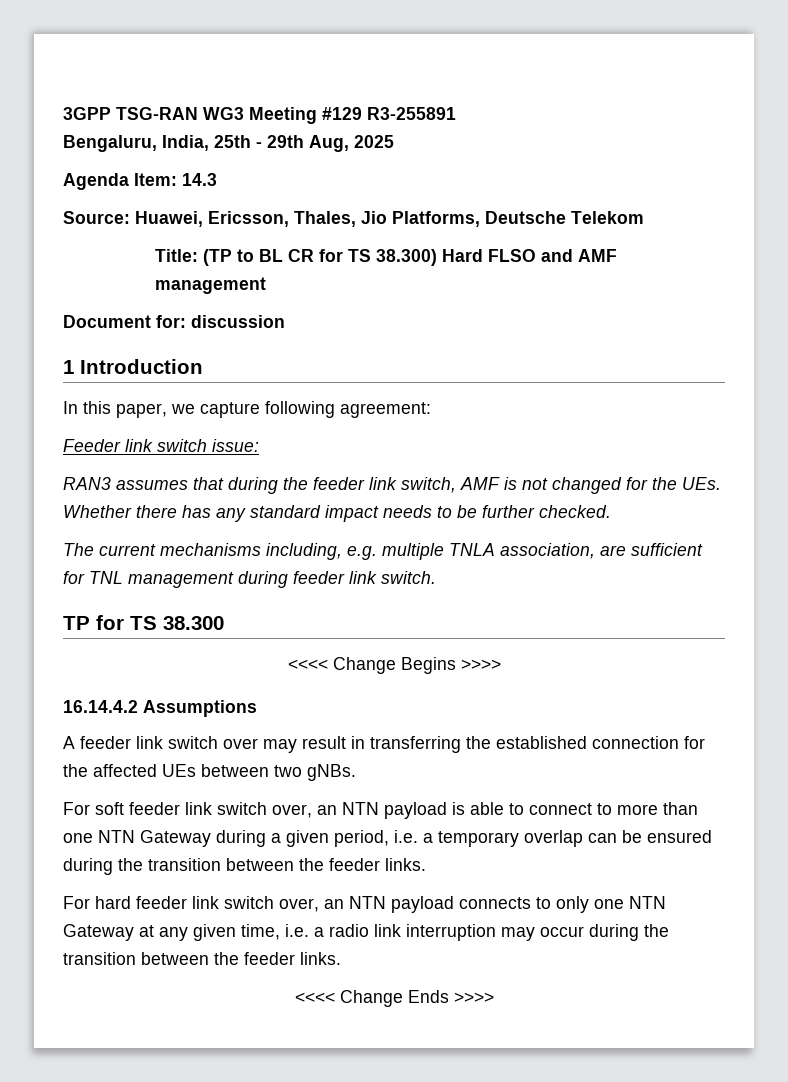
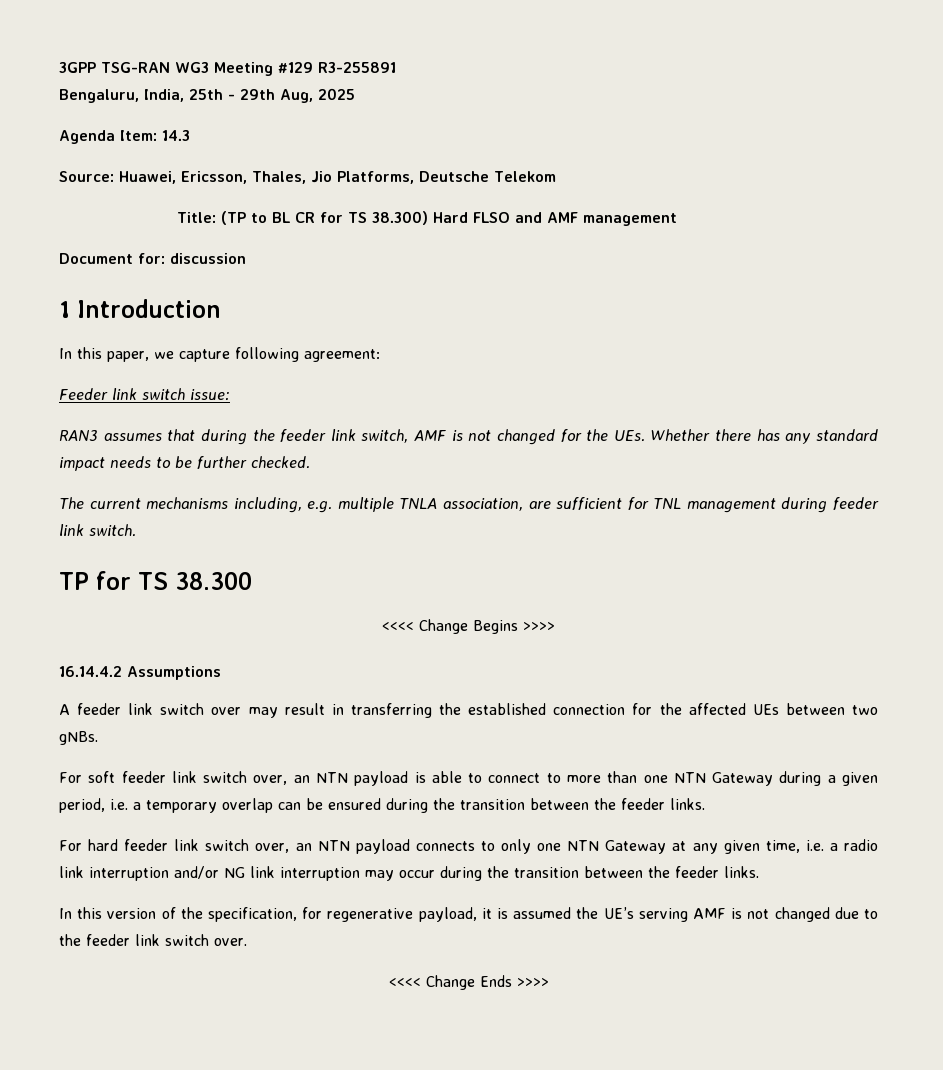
(496, 932) none -> [174,866,360,881] and/or NG link interruption
(341, 958) none -> [59,907,879,922] [59,934,247,946] // In this version of the specification, for regenerative payload, it is assumed the UE’s serving AMF is not changed due to the feeder link switch over.

